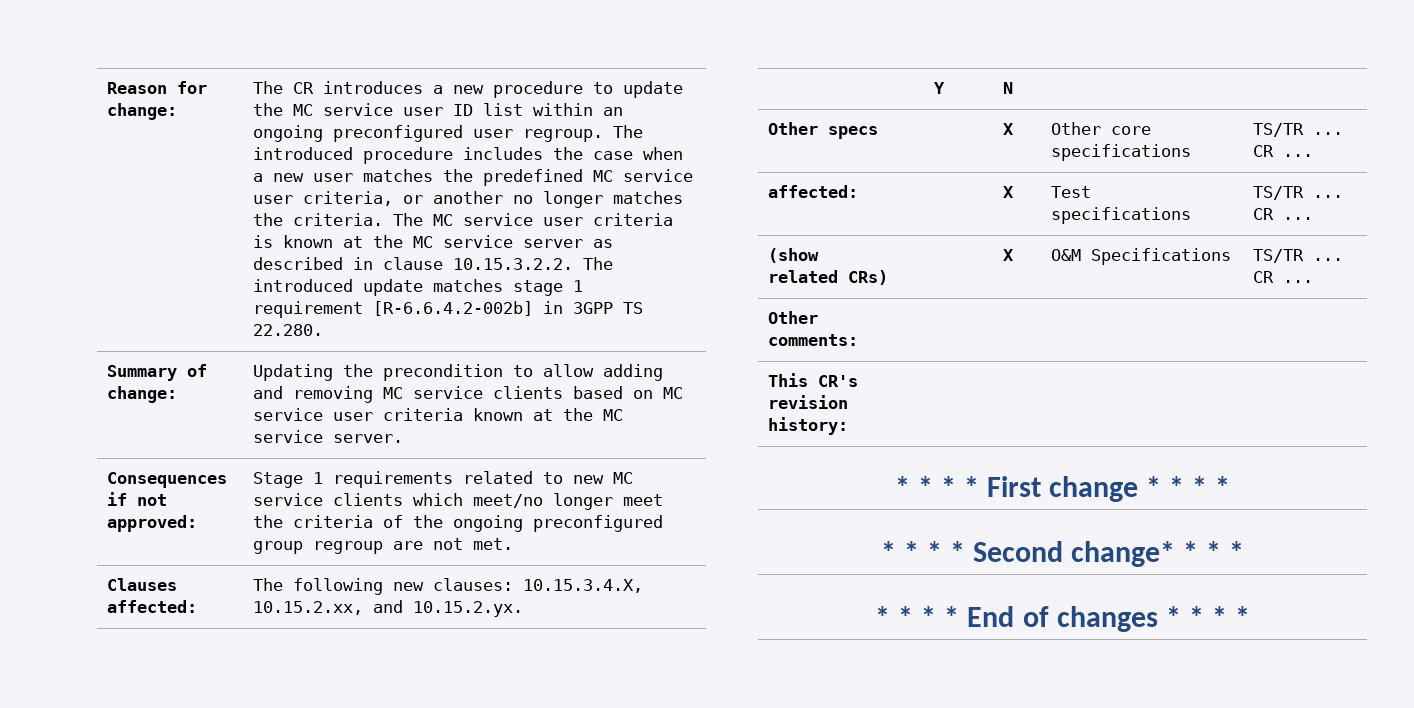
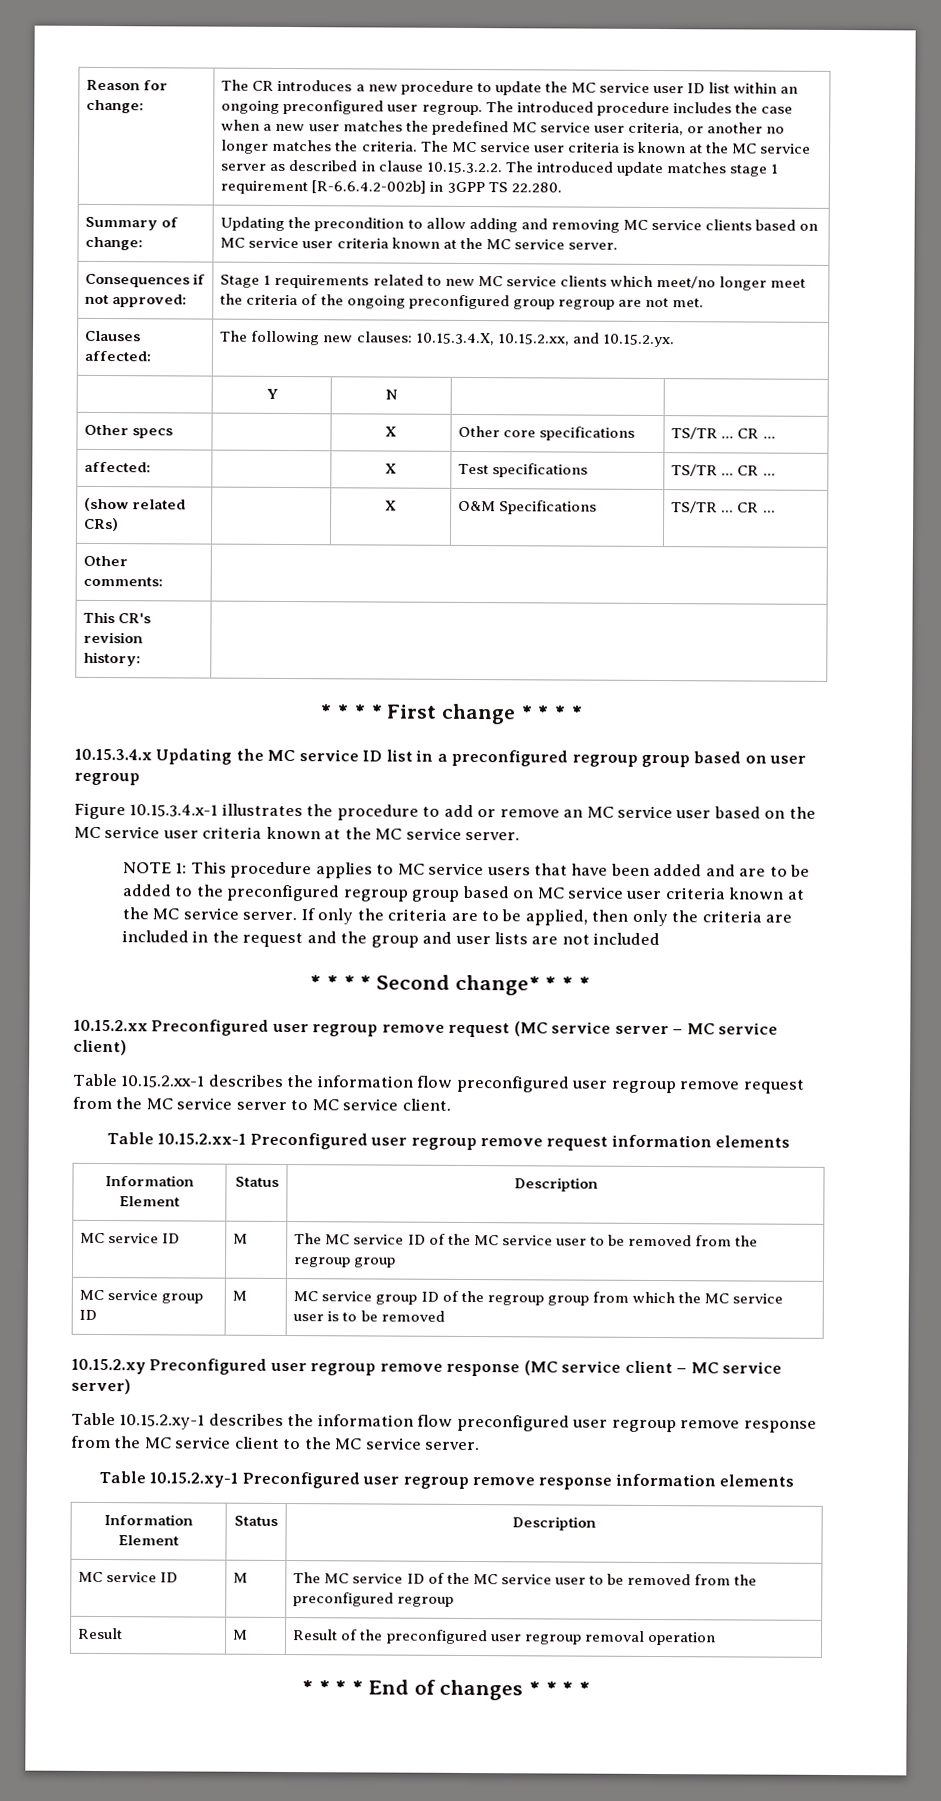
(1231, 486) none -> [74,748,807,768] [74,772,140,786] [74,802,816,821] [74,826,521,841] [122,861,811,879] [122,884,805,902] [121,907,793,927] [121,930,661,948] // 10.15.3.4.x Updating the MC service ID list in a preconfigured regroup group based on user regroup // Figure 10.15.3.4.x-1 illustrates the procedure to add or remove an MC service user based on the MC service user criteria known at the MC service server. // NOTE 1: This procedure applies to MC service users that have been added and are to be added to the preconfigured regroup group based on MC service user criteria known at the MC service server. If only the criteria are to be applied, then only the criteria are included in the request and the group and user lists are not included
(1245, 551) none -> [73,1019,779,1038] [73,1039,127,1056] [72,1073,805,1094] [72,1096,451,1111] [106,1132,791,1151] [105,1175,194,1187] [119,1196,180,1207] [234,1176,279,1187] [513,1177,598,1192] [80,1232,181,1244] [233,1233,249,1244] [294,1233,759,1247] [294,1257,397,1268] [79,1289,204,1304] [79,1309,98,1320] [232,1290,248,1301] [293,1290,783,1306] [293,1310,445,1322] [71,1358,783,1377] [71,1378,131,1395] [71,1412,817,1433] [71,1435,481,1451] [98,1470,795,1490] [104,1514,193,1526] [118,1535,179,1546] [234,1515,278,1526] [512,1516,596,1531] [78,1571,179,1583] [233,1572,249,1583] [293,1572,758,1586] [293,1592,455,1607] [77,1627,124,1640] [232,1629,249,1640] [292,1629,716,1646] // 10.15.2.xx Preconfigured user regroup remove request (MC service server – MC service client) // Table 10.15.2.xx-1 describes the information flow preconfigured user regroup remove request from the MC service server to MC service client. // Table 10.15.2.xx-1 Preconfigured user regroup remove request information elements // Information Element | Status | Description // MC service ID | M | The MC service ID of the MC service user to be removed from the regroup group // MC service group ID | M | MC service group ID of the regroup group from which the MC service user is to be removed // 10.15.2.xy Preconfigured user regroup remove response (MC service client – MC service server) // Table 10.15.2.xy-1 describes the information flow preconfigured user regroup remove response from the MC service client to the MC service server. // Table 10.15.2.xy-1 Preconfigured user regroup remove response information elements // Information Element | Status | Description // MC service ID | M | The MC service ID of the MC service user to be removed from the preconfigured regroup // Result | M | Result of the preconfigured user regroup removal operation

